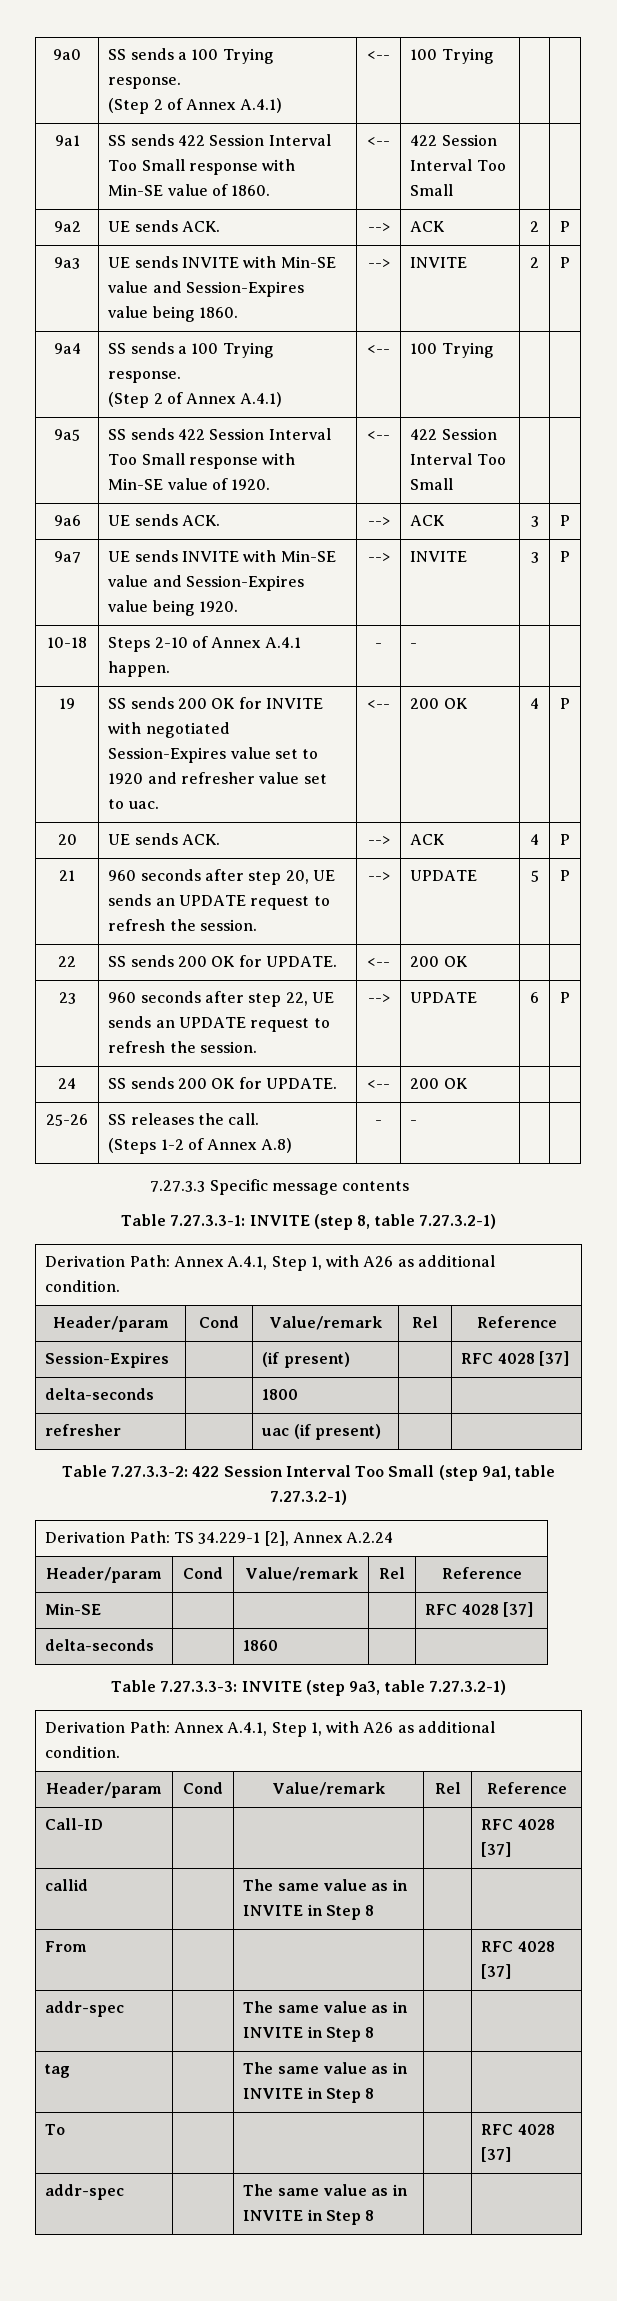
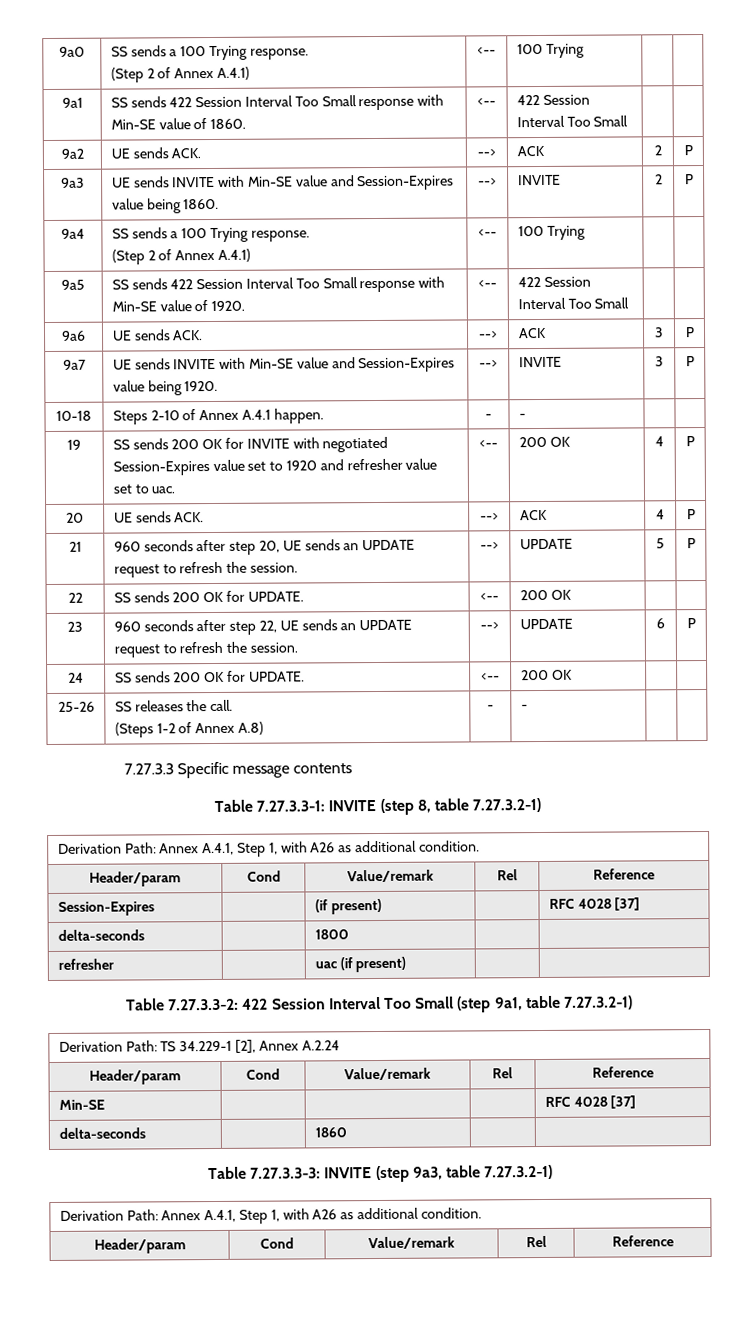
[45,1818,104,1830] [481,1819,555,1830] [481,1842,512,1857] [45,1879,89,1891] [243,1879,408,1891] [243,1904,375,1920] [45,1941,88,1952] [481,1941,555,1952] [481,1964,512,1979] [45,2001,125,2017] [243,2001,408,2013] [243,2026,375,2042] [45,2064,71,2078] [243,2062,408,2074] [243,2087,375,2103] [45,2124,66,2135] [481,2124,555,2135] [481,2147,512,2162] [45,2184,125,2200] [243,2184,408,2196] [243,2209,375,2225] // Call-ID | | | | RFC 4028 [37] // callid | | The same value as in INVITE in Step 8 | | // From | | | | RFC 4028 [37] // addr-spec | | The same value as in INVITE in Step 8 | | // tag | | The same value as in INVITE in Step 8 | | // To | | | | RFC 4028 [37] // addr-spec | | The same value as in INVITE in Step 8 | | -> (674, 1241) none

